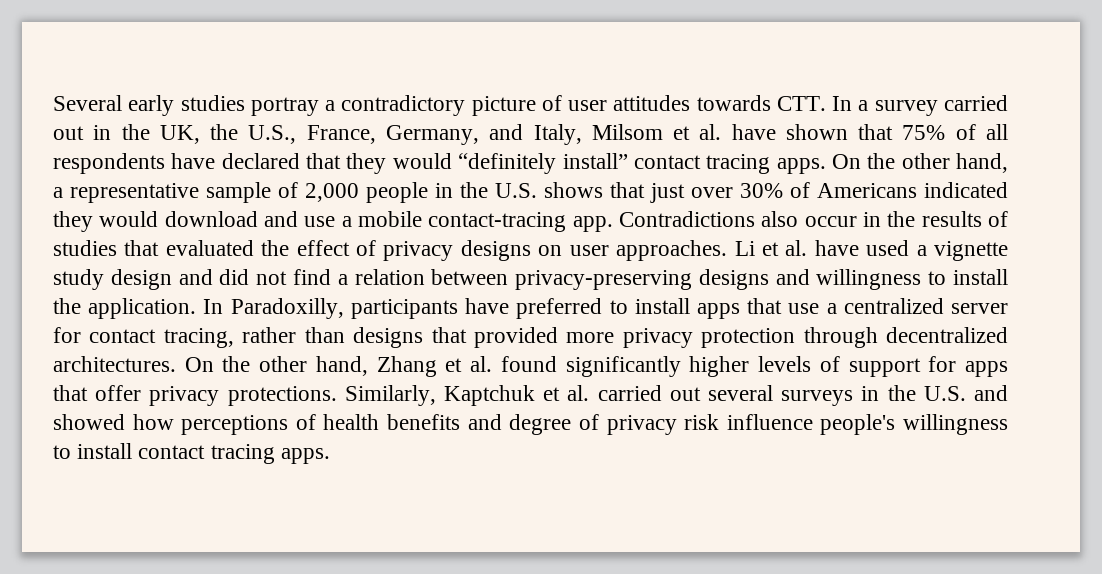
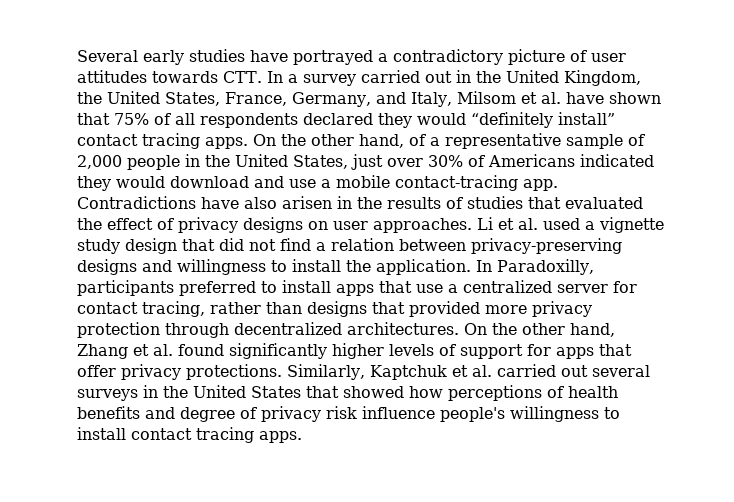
[250,97,319,116] portray -> [250,50,373,65] have portrayed
[159,124,297,144] UK, the U.S., -> [505,70,641,86] [77,91,220,106] United Kingdom, the United States,
[171,153,342,169] have declared that -> [303,113,373,125] declared
(1009, 163) none -> [409,134,426,146] of
[495,182,645,198] U.S. shows that -> [235,154,348,169] United States,
[761,211,857,227] also occur -> [201,196,332,209] have also arisen
[814,240,859,256] have -> (538, 224) none
[178,269,213,285] and -> [182,239,215,251] that
[465,298,510,314] have -> (174, 288) none
[923,385,1009,401] U.S. and -> [193,385,339,398] United States that

